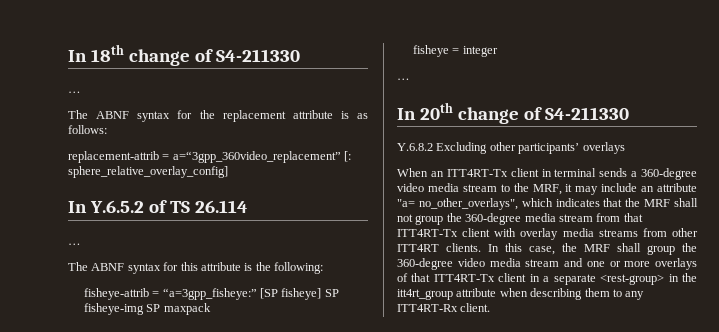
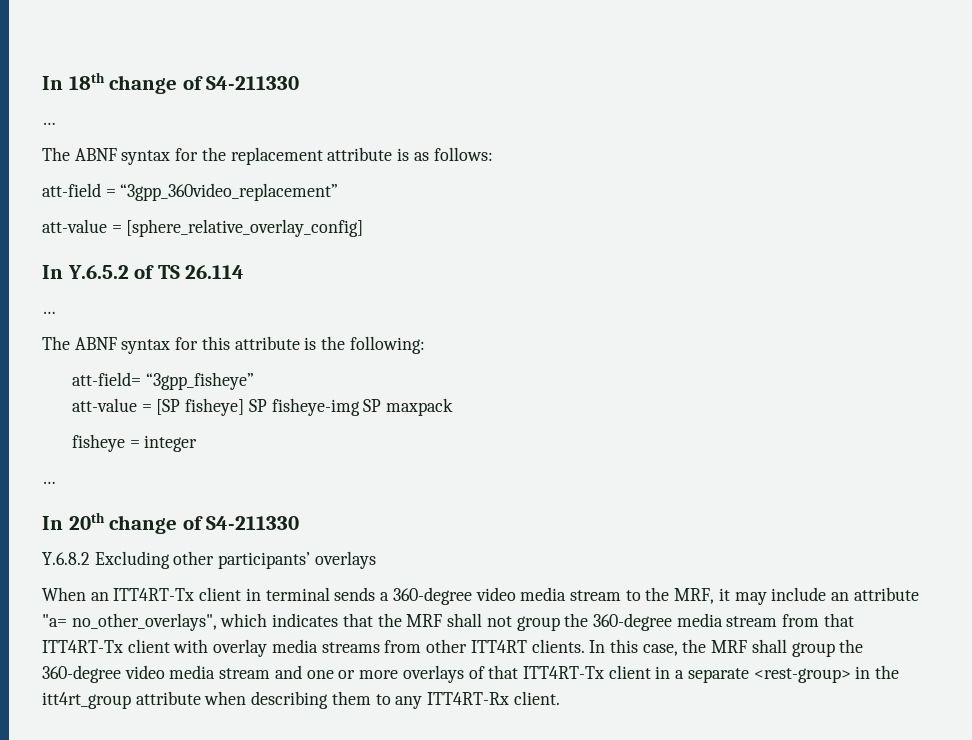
[68,151,352,163] [68,166,228,178] replacement-attrib = a=“3gpp_360video_replacement” [: sphere_relative_overlay_config] -> [42,183,339,201] [42,219,364,237] att-field = “3gpp_360video_replacement” // att-value = [sphere_relative_overlay_config]
[83,288,257,300] fisheye-attrib = “a=3gpp_fisheye:” -> [72,372,254,390] [72,398,152,412] att-field= “3gpp_fisheye” // att-value =

